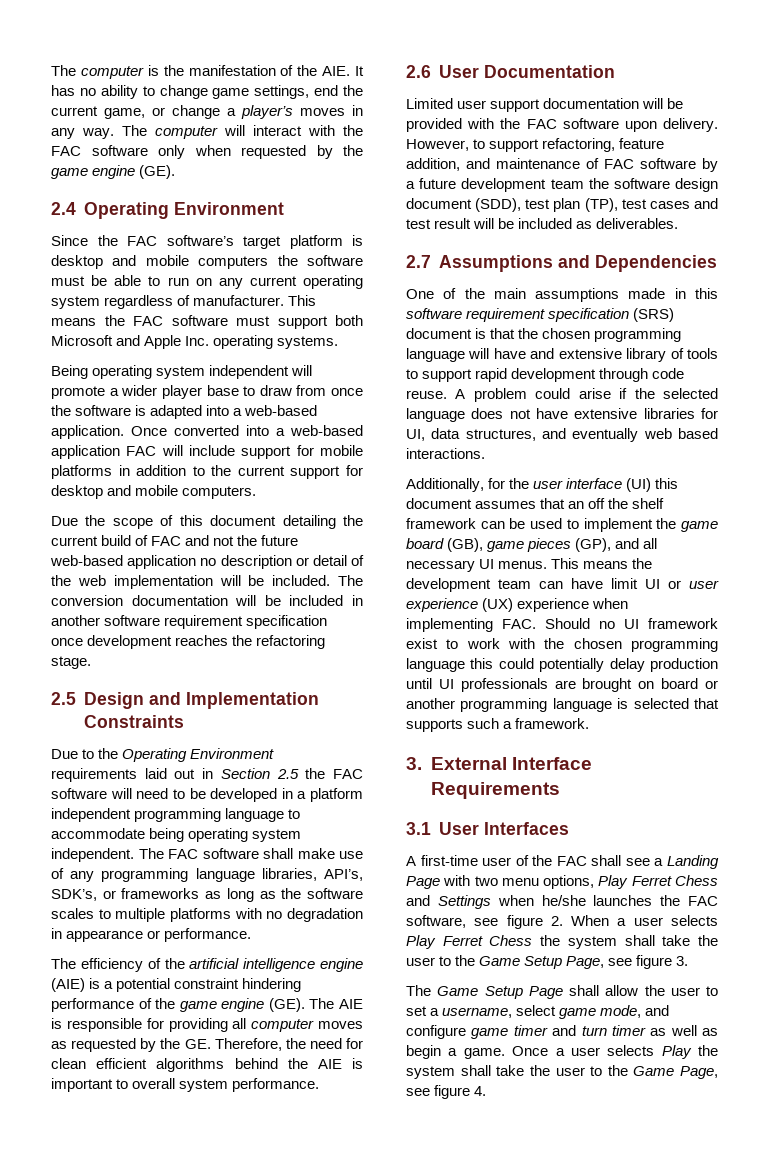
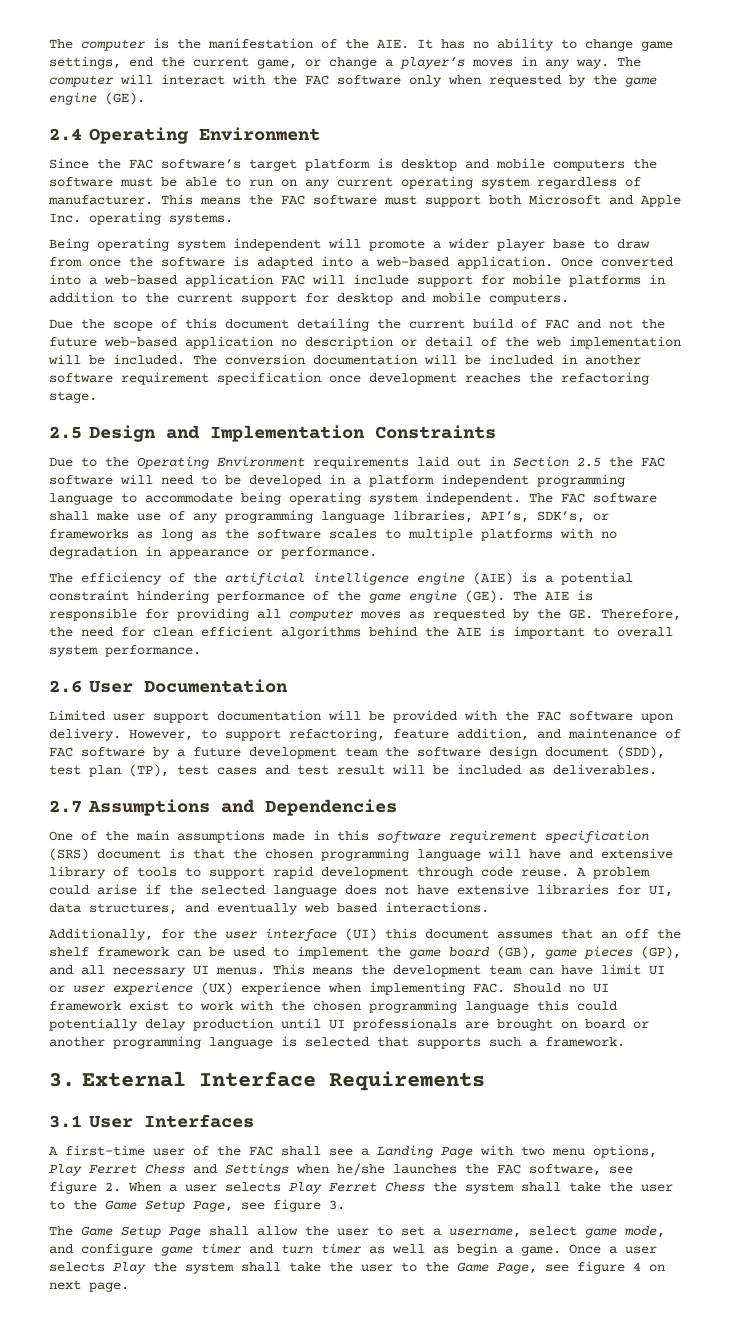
[474,1086,487,1096] 4. -> [633,1262,665,1272] [49,1280,129,1292] 4 on next page.

